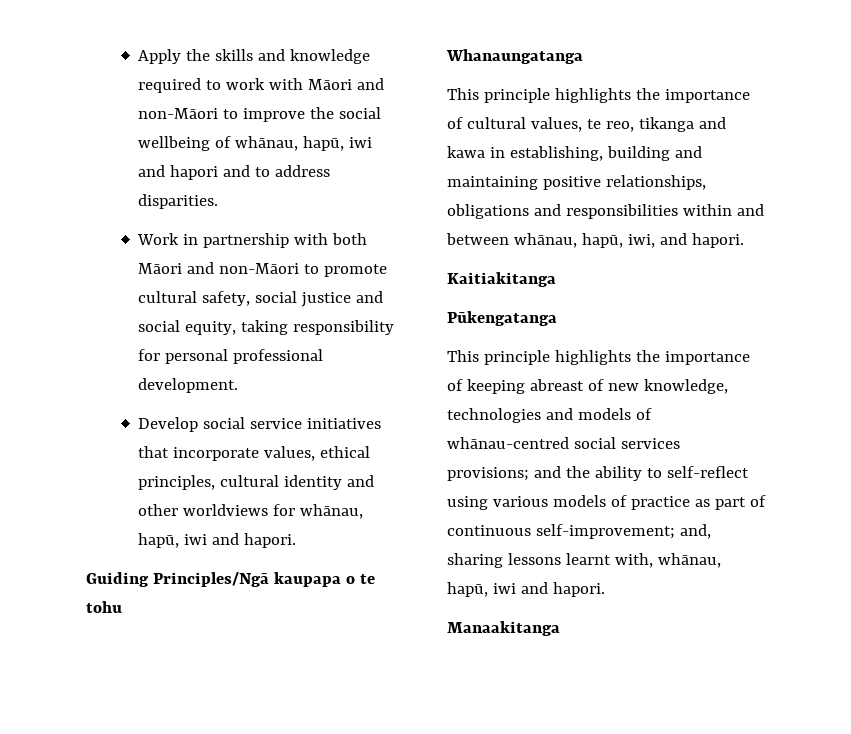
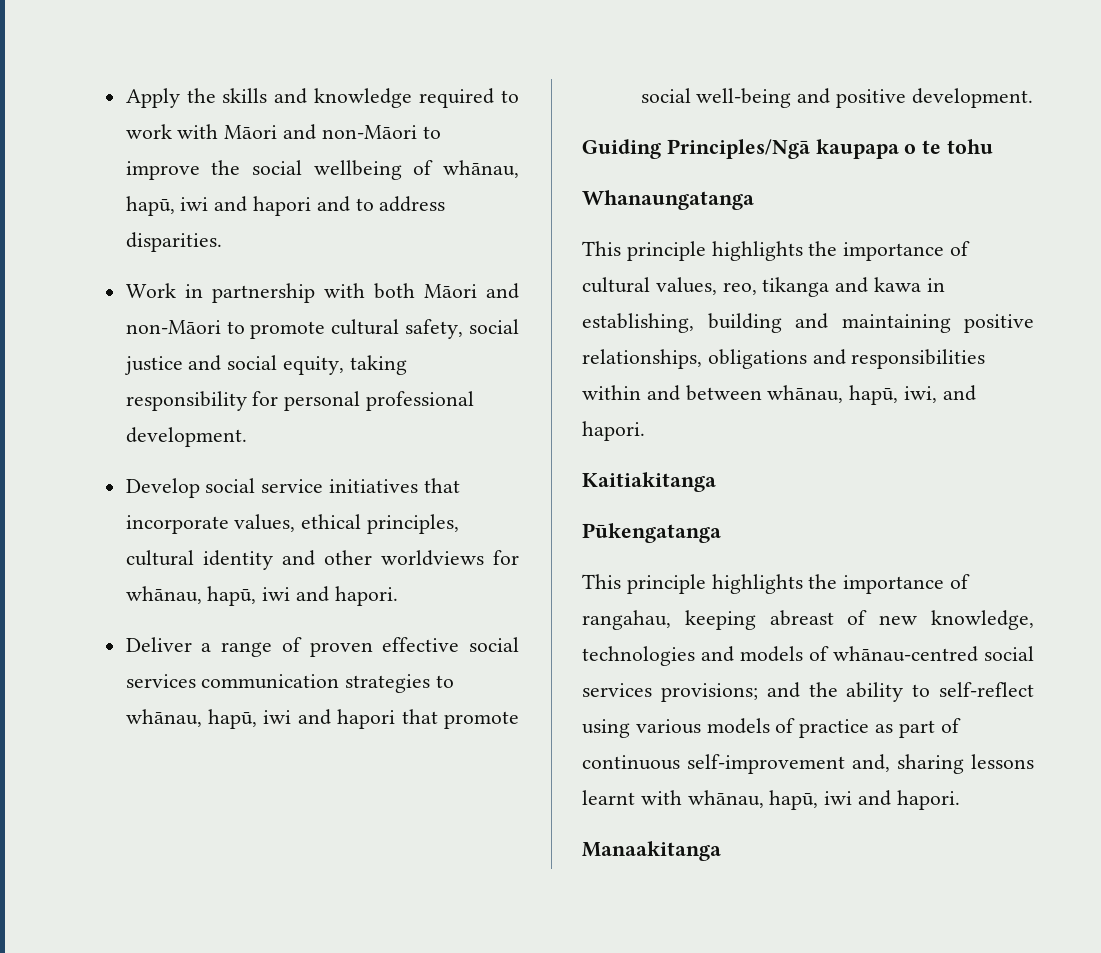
(297, 540) none -> [125,637,519,657] [125,674,455,693] [125,709,519,729] [640,88,1033,108] // Deliver a range of proven effective social services communication strategies to whānau, hapū, iwi and hapori that promote social well-being and positive development.
[586,119,601,129] te -> (717, 286) none
(463, 385) none -> [582,610,671,630] rangahau,
[535,524,675,539] self-improvement; -> [687,754,845,774] self-improvement
[614,553,653,568] with, -> [640,790,682,805] with

